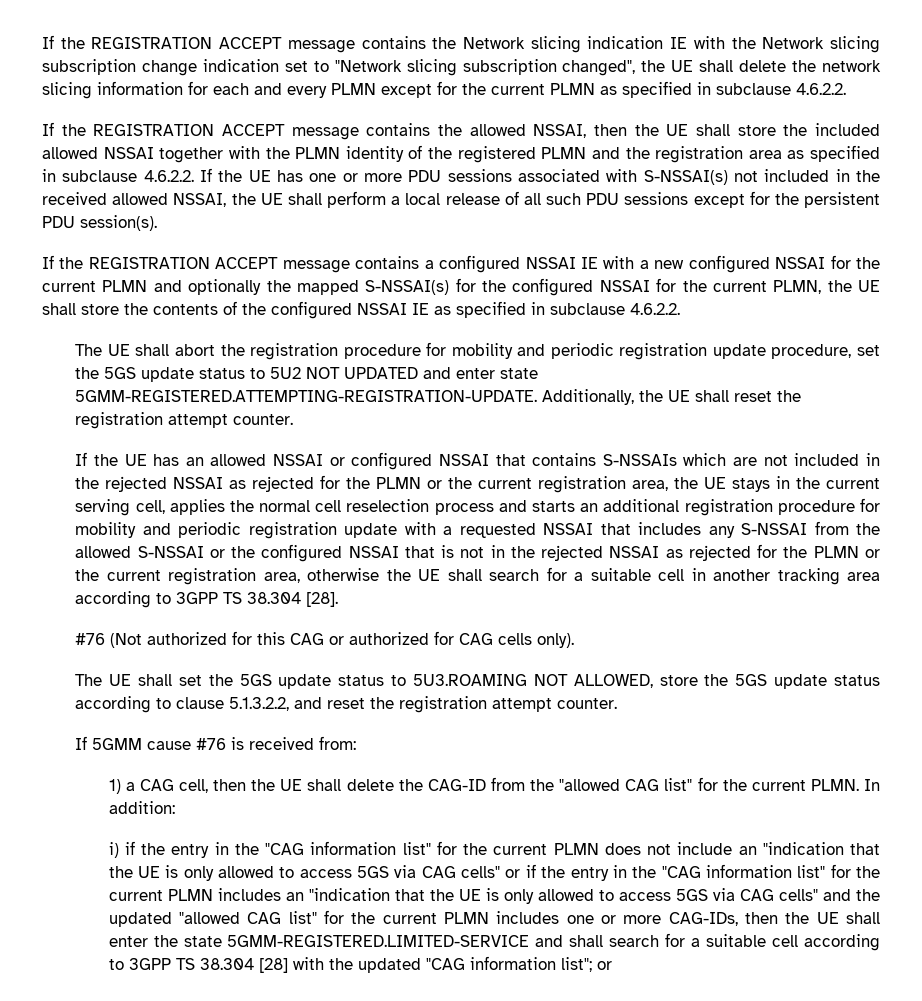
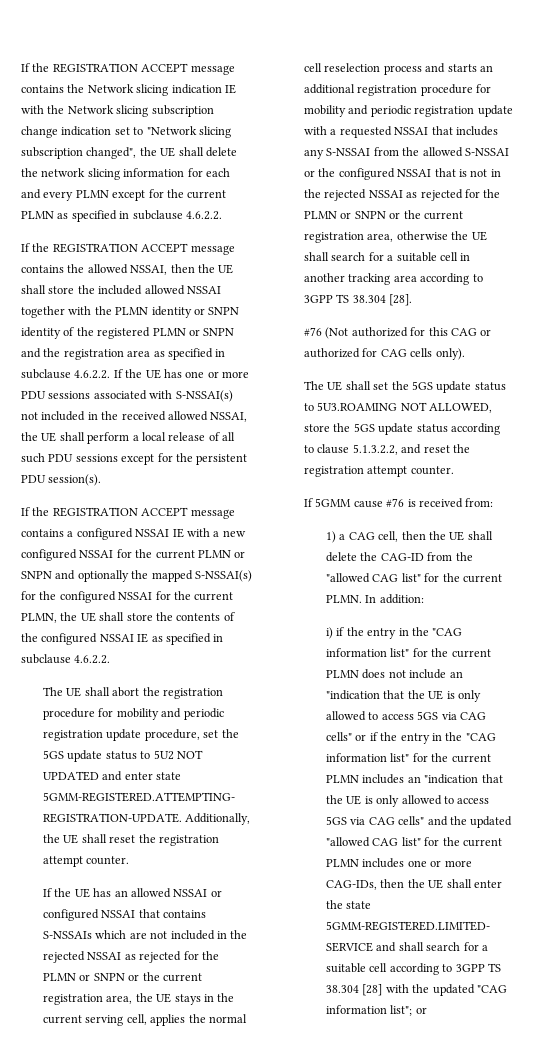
(404, 154) none -> [193,307,240,315] [21,327,61,339] or SNPN identity
(587, 153) none -> [188,328,235,336] or SNPN
(148, 286) none -> [234,551,246,558] [21,571,52,579] or SNPN
(443, 484) none -> [93,973,140,981] SNPN or
(880, 553) none -> [354,211,401,219] SNPN or

